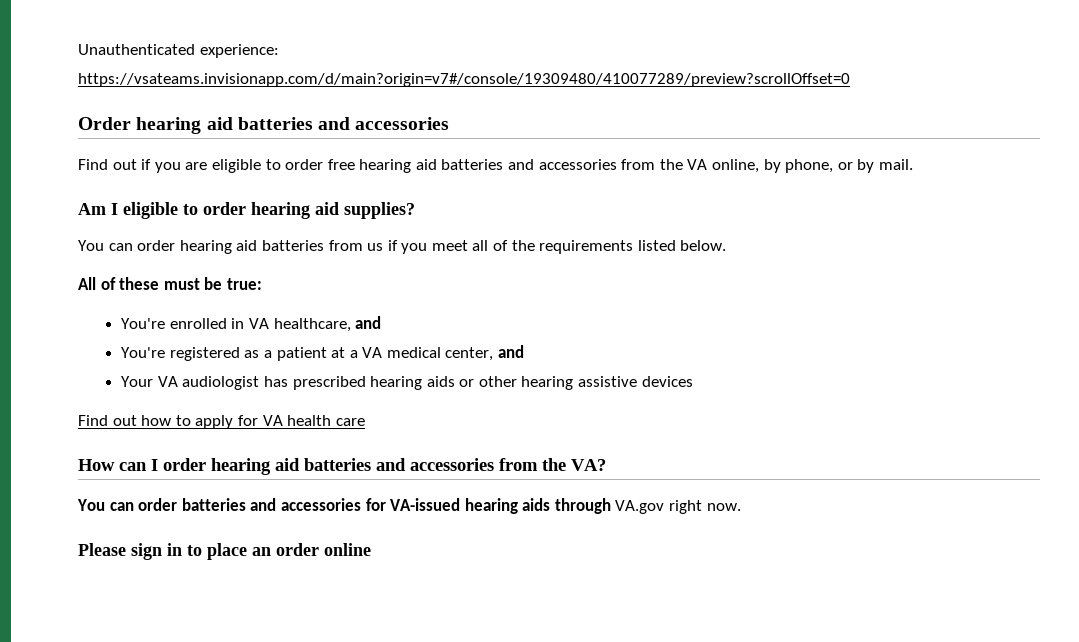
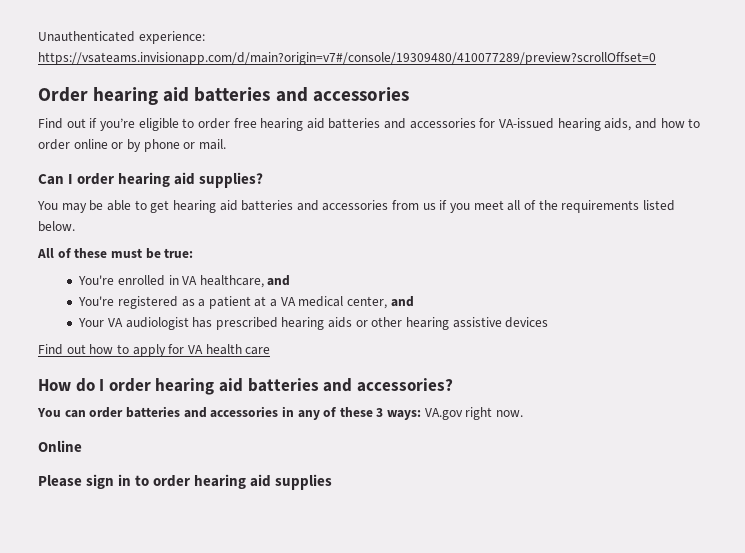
[154,162,208,173] you are -> [99,118,135,131] you’re
[621,159,913,173] [78,202,198,219] from the VA online, by phone, or by mail. // Am I eligible to -> [479,118,701,131] [38,139,226,152] [38,174,74,185] for VA-issued hearing aids, and how to order online or by phone or mail. // Can I
[108,240,324,254] can order hearing aid batteries -> [61,200,389,213] may be able to get hearing aid batteries and accessories
[119,462,147,471] can -> [75,378,95,392] do
[410,458,606,471] accessories from the VA? -> [356,378,453,392] accessories?
[365,498,611,514] for VA-issued hearing aids through -> [281,406,422,420] in any of these 3 ways:
(741, 507) none -> [38,440,82,452] // Online
[207,543,371,560] place an order online -> [153,474,333,490] order hearing aid supplies

